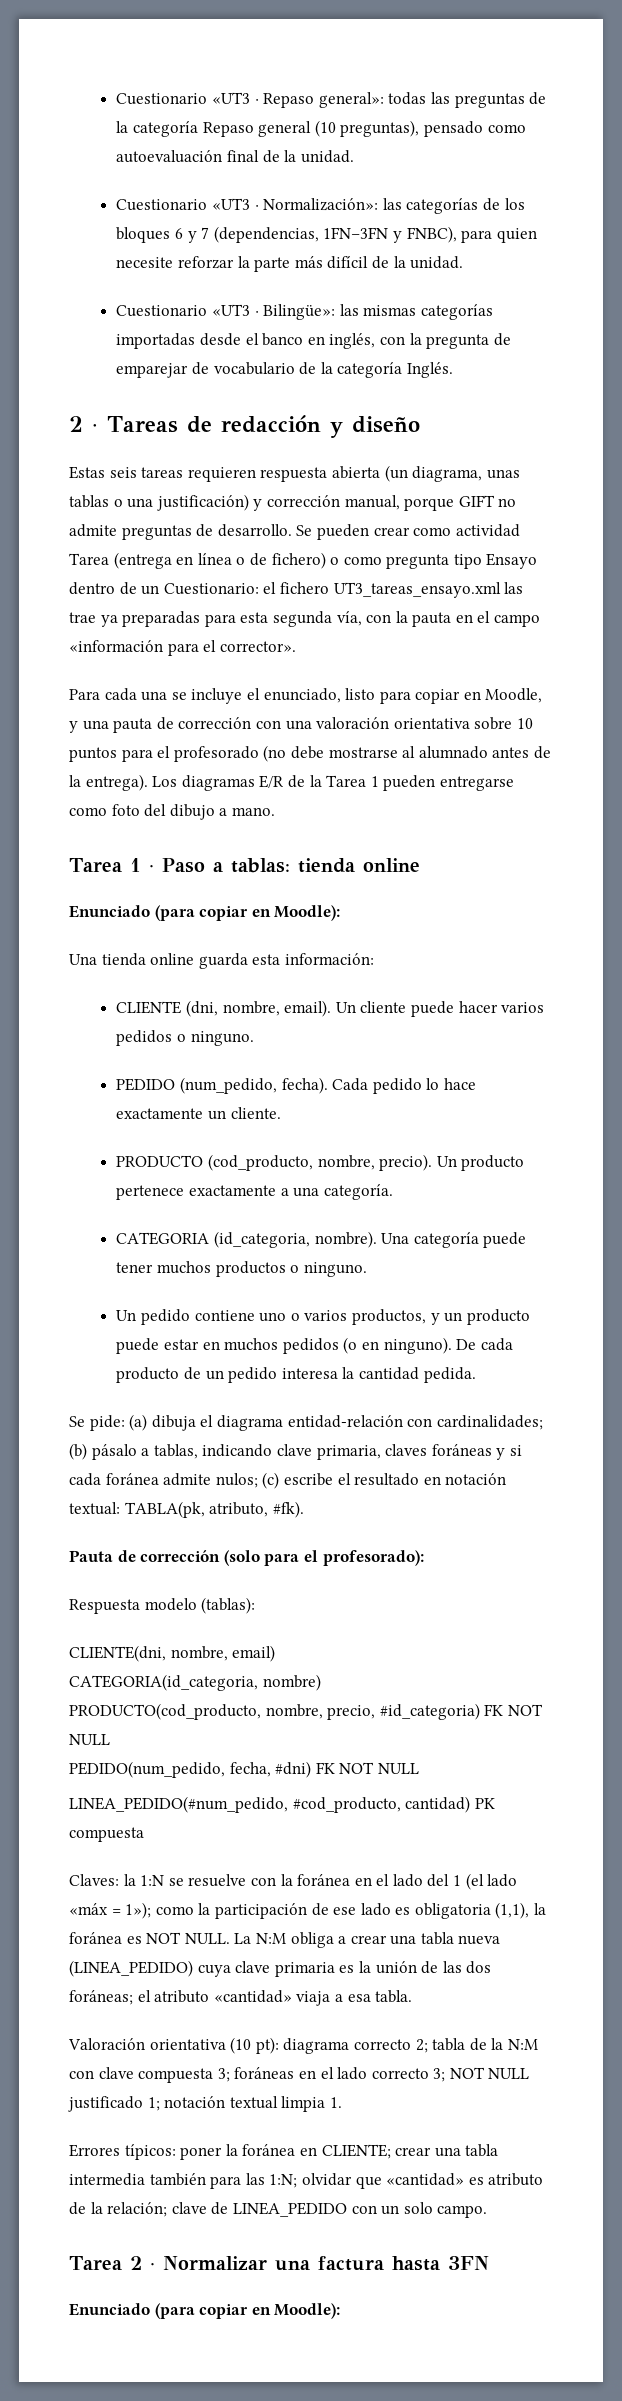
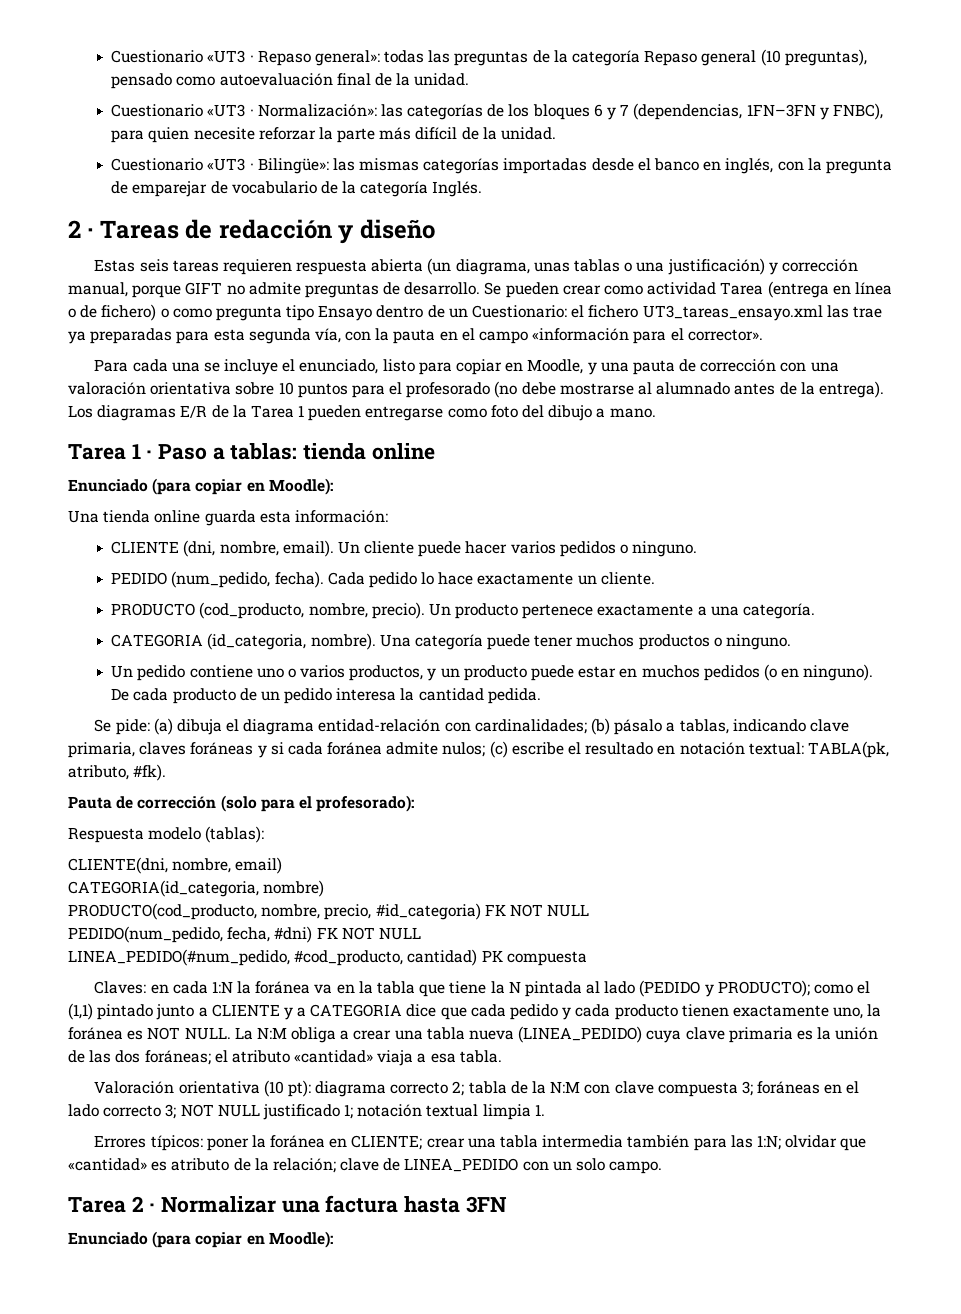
[123,1873,518,1890] [69,1902,530,1919] la 1:N se resuelve con la foránea en el lado del 1 (el lado «máx = 1»); como la participación de ese lado es obligatoria (1,1), -> [150,980,871,997] [68,1003,864,1020] en cada 1:N la foránea va en la tabla que tiene la N pintada al lado (PEDIDO y PRODUCTO); como el (1,1) pintado junto a CLIENTE y a CATEGORIA dice que cada pedido y cada producto tienen exactamente uno,

